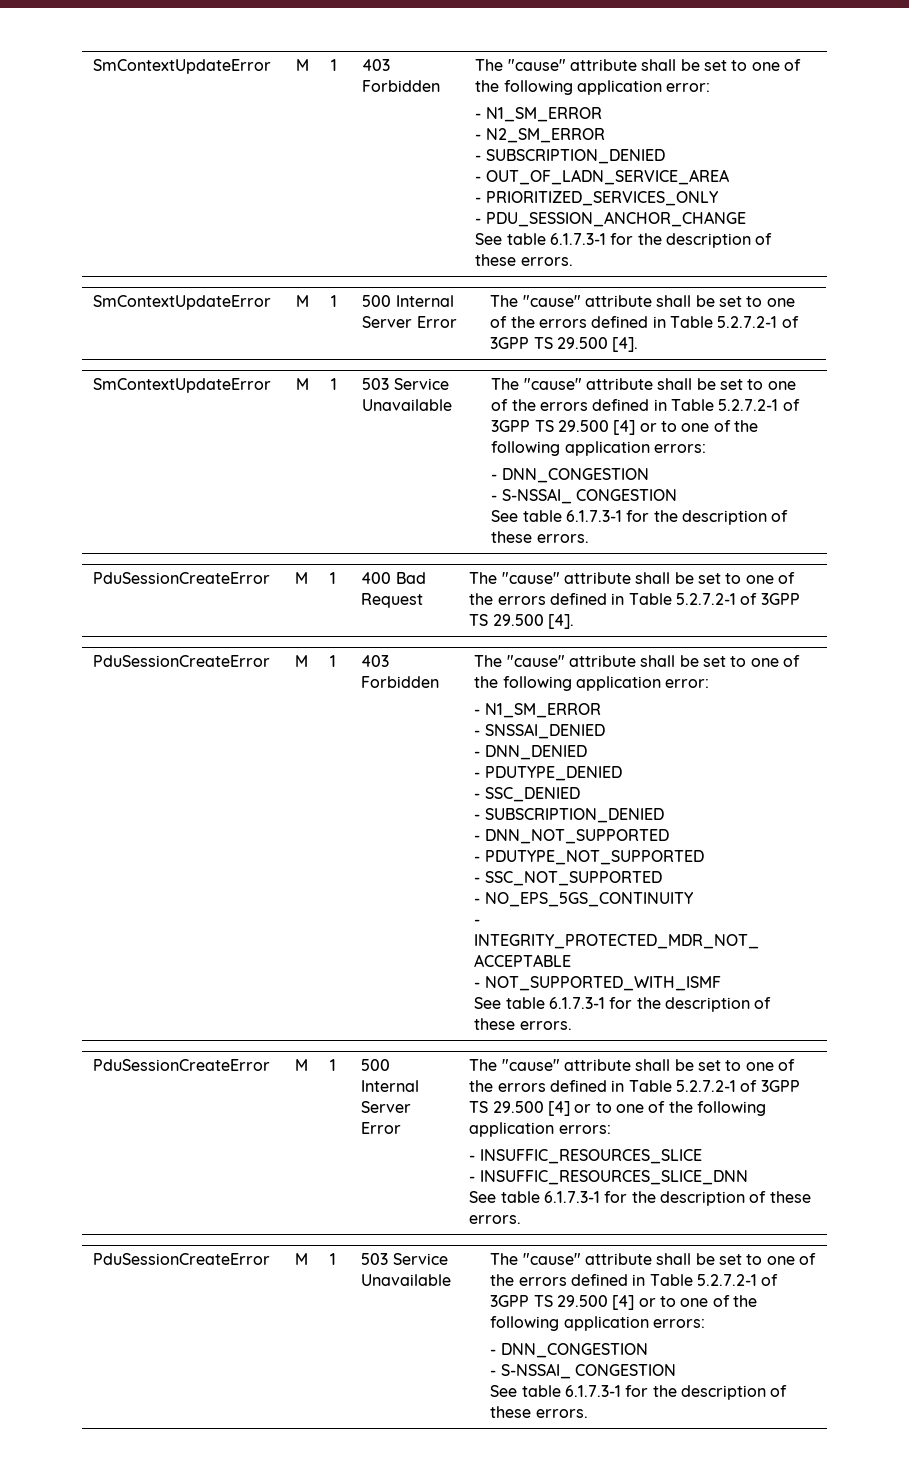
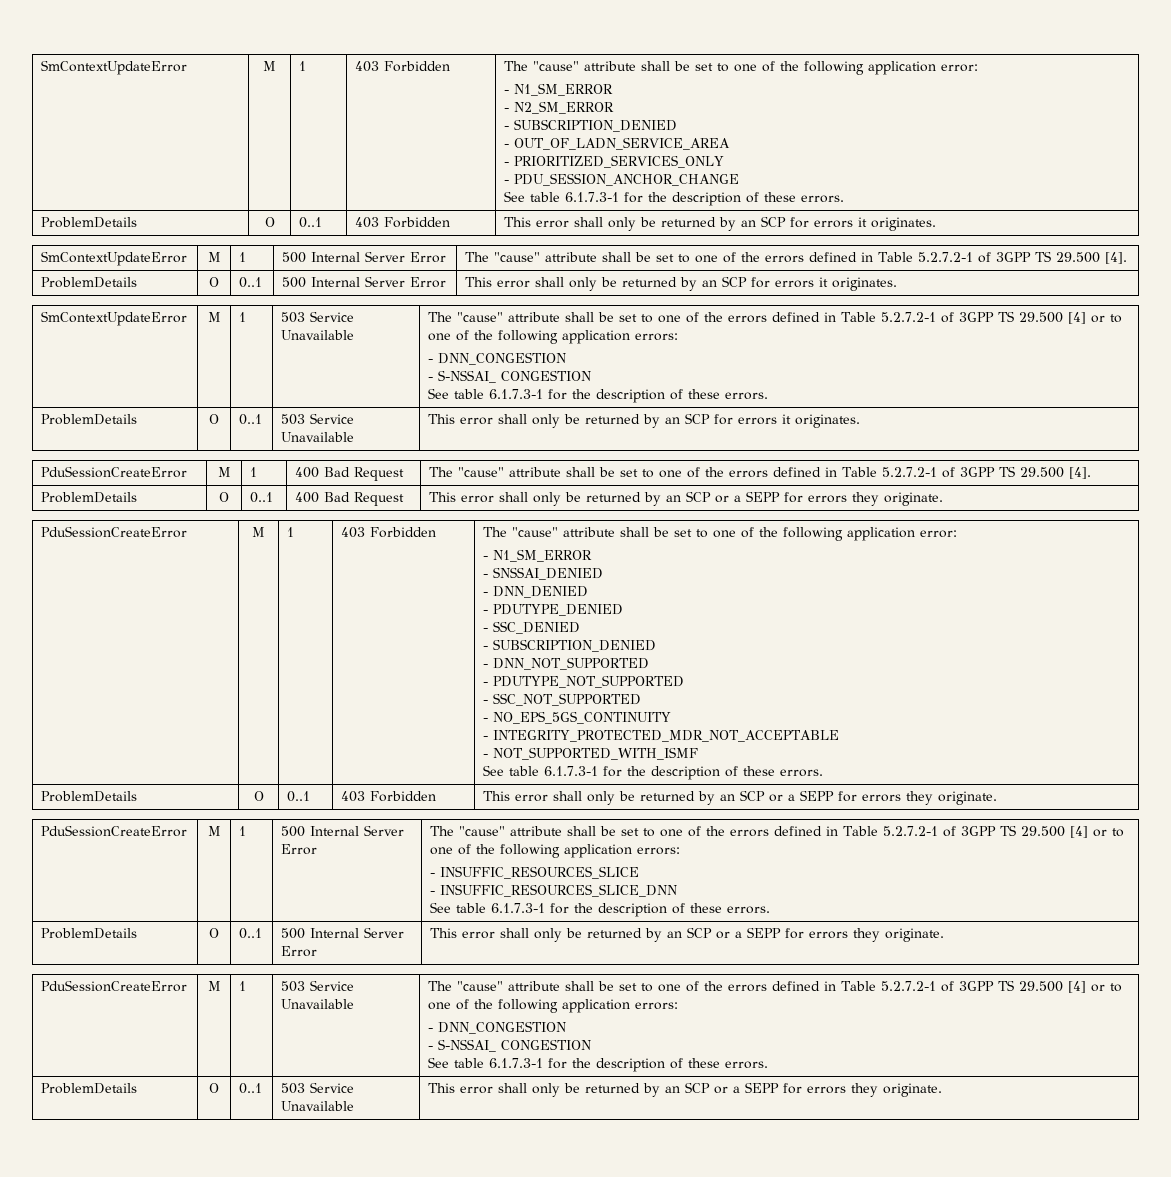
(573, 261) none -> [41,217,138,228] [264,217,275,227] [299,217,323,228] [355,217,451,228] [504,216,937,231] // ProblemDetails | O | 0..1 | 403 Forbidden | This error shall only be returned by an SCP for errors it originates.
(639, 344) none -> [41,277,138,288] [209,277,219,287] [239,277,263,288] [282,276,447,288] [465,276,898,291] // ProblemDetails | O | 0..1 | 500 Internal Server Error | This error shall only be returned by an SCP for errors it originates.
(589, 538) none -> [41,414,138,425] [209,414,219,424] [239,414,263,425] [281,413,355,425] [281,432,355,442] [428,413,861,428] // ProblemDetails | O | 0..1 | 503 Service Unavailable | This error shall only be returned by an SCP for errors it originates.
(575, 621) none -> [41,492,138,503] [219,492,229,502] [250,492,274,503] [295,492,405,506] [429,491,944,506] // ProblemDetails | O | 0..1 | 400 Bad Request | This error shall only be returned by an SCP or a SEPP for errors they originate.
(572, 1025) none -> [41,791,138,802] [253,791,264,801] [287,791,311,802] [341,791,437,802] [483,790,998,805] // ProblemDetails | O | 0..1 | 403 Forbidden | This error shall only be returned by an SCP or a SEPP for errors they originate.
(522, 1219) none -> [41,928,138,939] [209,928,219,938] [239,928,263,939] [281,927,405,939] [281,946,318,957] [430,927,945,942] // ProblemDetails | O | 0..1 | 500 Internal Server Error | This error shall only be returned by an SCP or a SEPP for errors they originate.
(588, 1413) none -> [41,1083,138,1094] [209,1083,219,1093] [239,1083,263,1094] [281,1082,355,1094] [281,1101,355,1111] [428,1082,943,1097] // ProblemDetails | O | 0..1 | 503 Service Unavailable | This error shall only be returned by an SCP or a SEPP for errors they originate.

